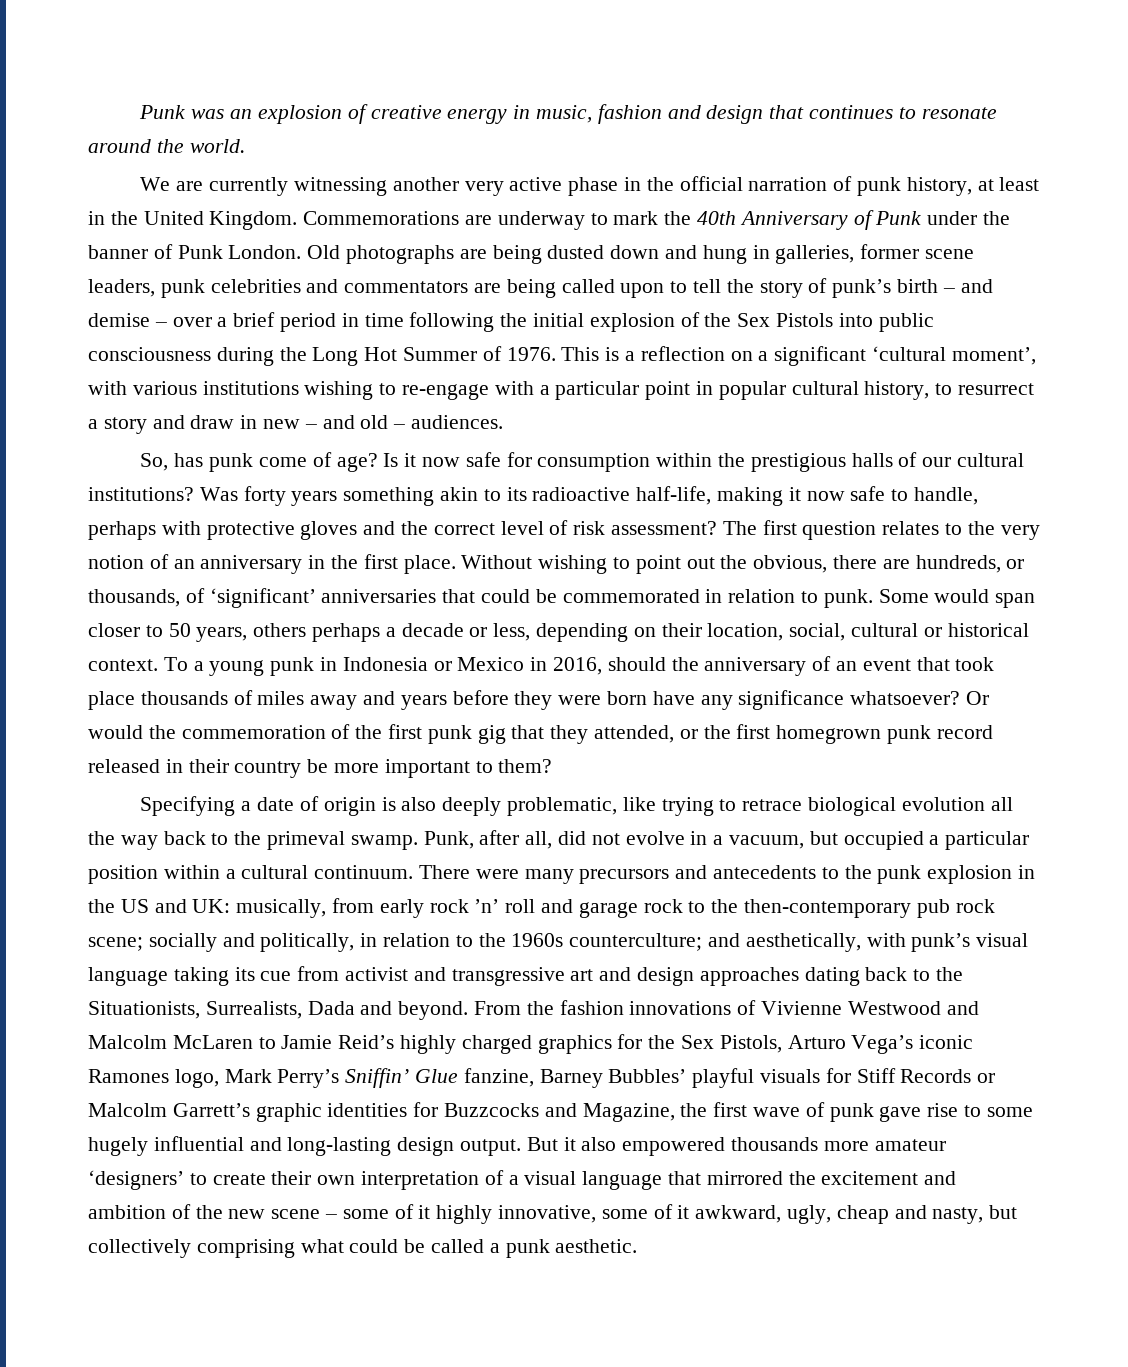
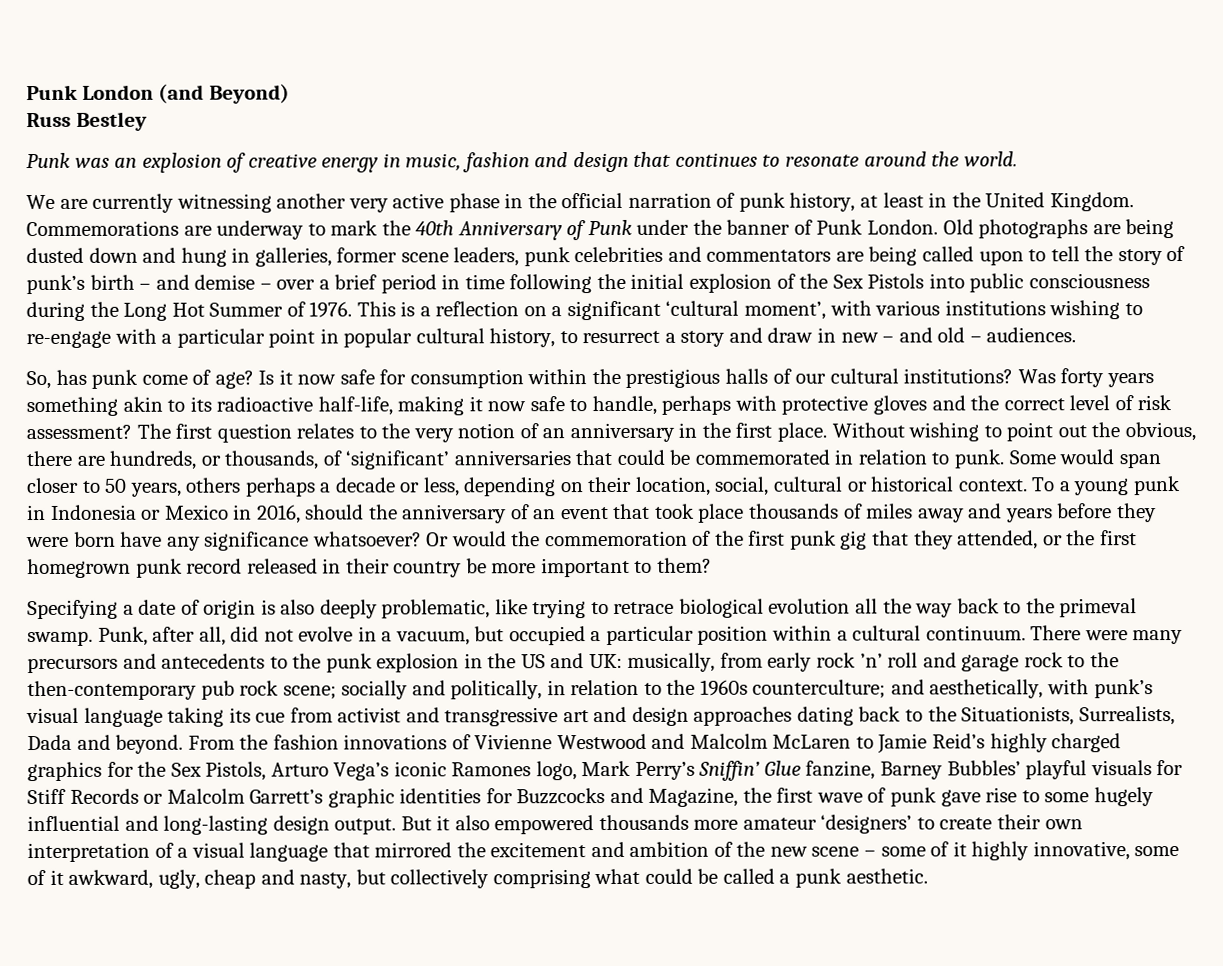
[139,105,186,119] Punk -> [26,83,290,104] [26,111,147,131] [26,152,70,169] Punk London (and Beyond) // Russ Bestley // Punk

